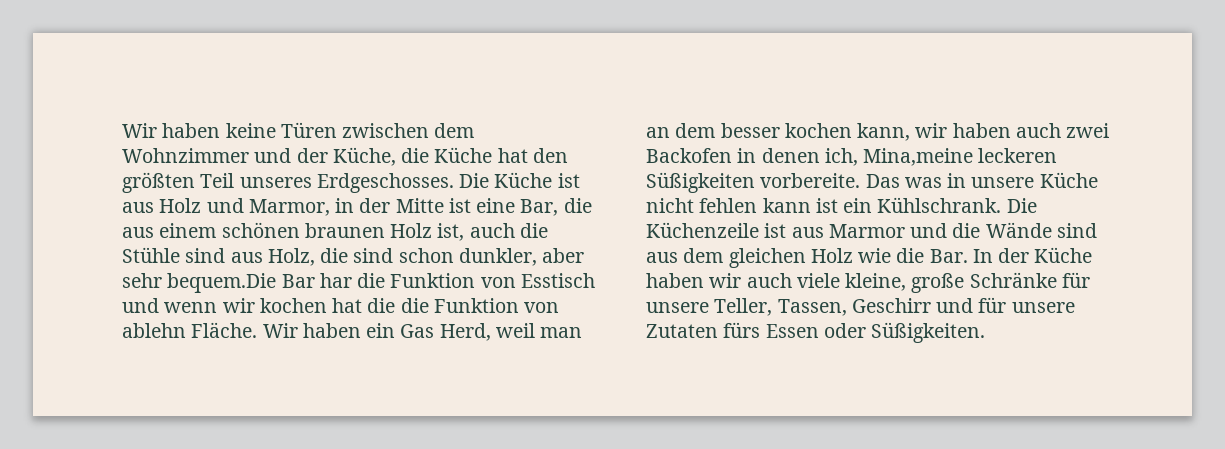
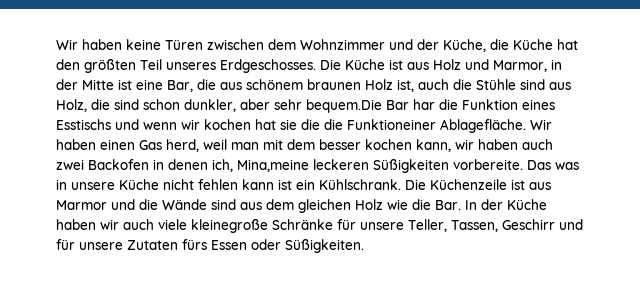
[159,222,300,238] einem schönen -> [246,79,303,90] schönem
[480,273,595,288] von Esstisch -> [522,99,555,110] [56,119,111,130] eines Esstischs
(363, 305) none -> [280,119,297,130] sie
[433,298,560,313] [122,322,491,341] Funktion von ablehn Fläche. Wir haben ein Gas Herd, -> [347,119,552,133] [56,139,199,152] Funktioneiner Ablagefläche. Wir haben einen Gas herd,
[646,127,670,138] an -> [263,139,283,150] mit
[845,273,965,293] kleine, große -> [191,219,268,233] kleinegroße

